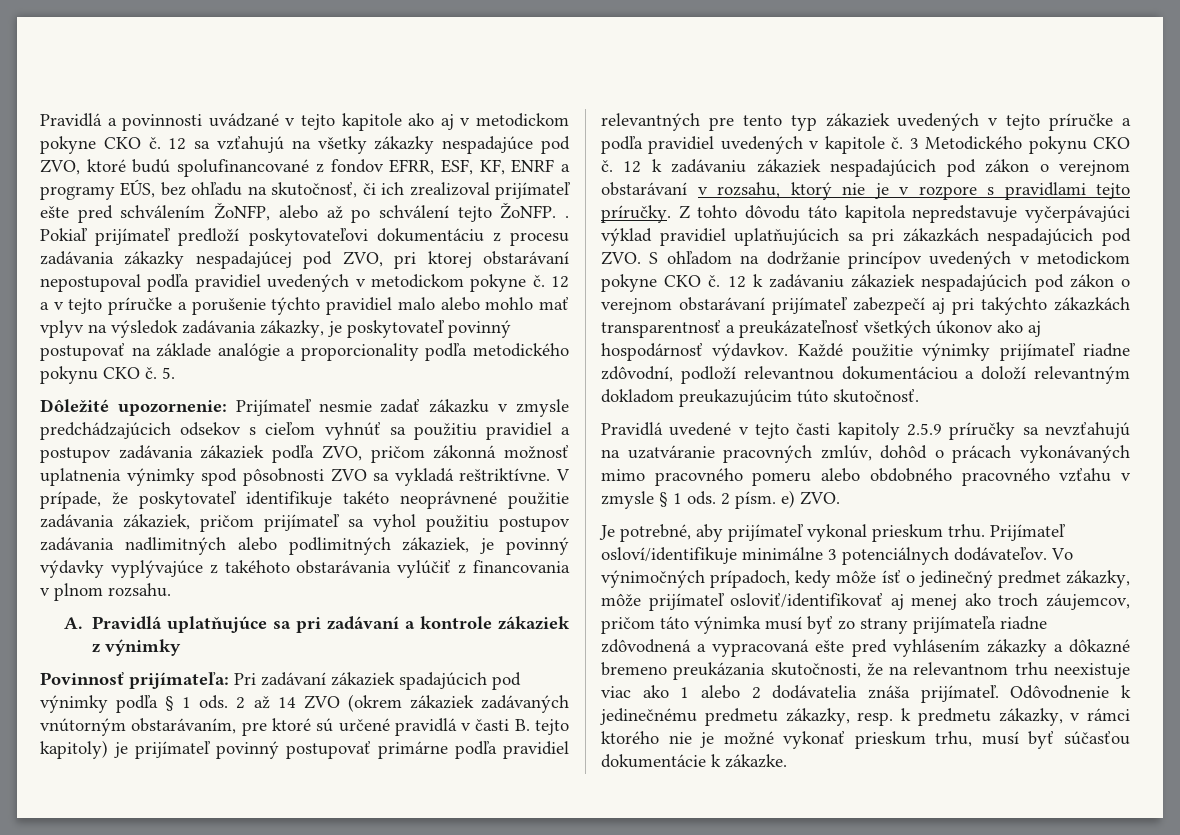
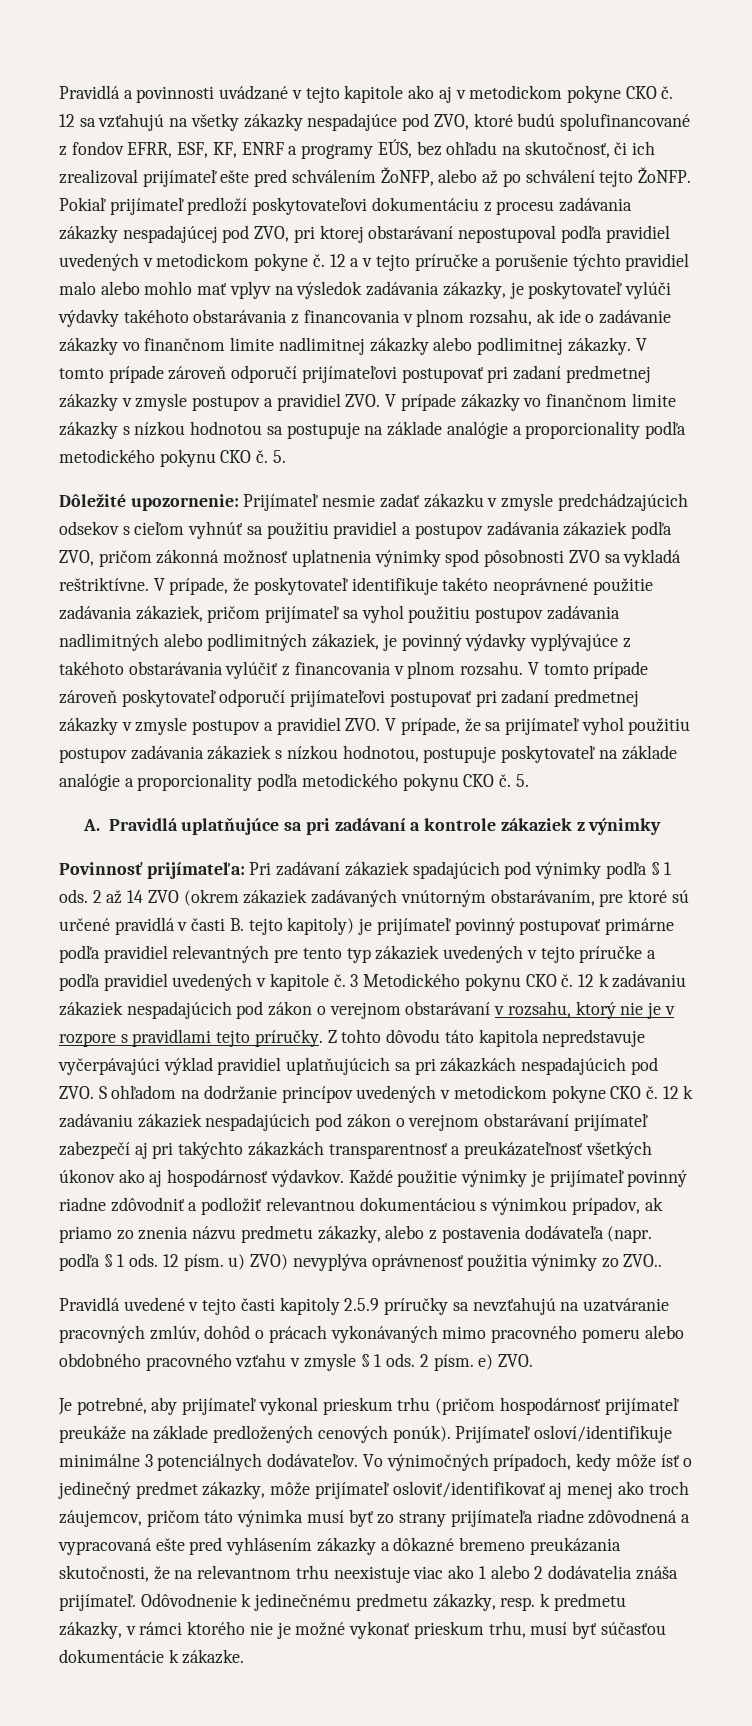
[565,216,569,218] . -> (691, 175) none
[448,320,511,338] [40,343,125,361] povinný postupovať -> [624,281,671,299] [58,309,671,327] [59,337,647,355] [59,365,651,383] [59,393,676,411] [59,421,360,439] vylúči výdavky takéhoto obstarávania z financovania v plnom rozsahu, ak ide o zadávanie zákazky vo finančnom limite nadlimitnej zákazky alebo podlimitnej zákazky. V tomto prípade zároveň odporučí prijímateľovi postupovať pri zadaní predmetnej zákazky v zmysle postupov a pravidiel ZVO. V prípade zákazky vo finančnom limite zákazky s nízkou hodnotou sa postupuje
(171, 590) none -> [527,661,649,679] [59,689,640,707] [59,717,691,735] [59,745,677,763] [59,773,529,791] V tomto prípade zároveň poskytovateľ odporučí prijímateľovi postupovať pri zadaní predmetnej zákazky v zmysle postupov a pravidiel ZVO. V prípade, že sa prijímateľ vyhol použitiu postupov zadávania zákaziek s nízkou hodnotou, postupuje poskytovateľ na základe analógie a proporcionality podľa metodického pokynu CKO č. 5.
[999,343,1130,361] [601,366,1130,384] [601,389,919,407] prijímateľ riadne zdôvodní, podloží relevantnou dokumentáciou a doloží relevantným dokladom preukazujúcim túto skutočnosť. -> [530,1169,688,1187] [59,1197,663,1215] [59,1225,653,1243] [59,1253,663,1271] je prijímateľ povinný riadne zdôvodniť a podložiť relevantnou dokumentáciou s výnimkou prípadov, ak priamo zo znenia názvu predmetu zákazky, alebo z postavenia dodávateľa (napr. podľa § 1 ods. 12 písm. u) ZVO) nevyplýva oprávnenosť použitia výnimky zo ZVO..
[948,524,985,538] trhu. -> [397,1397,679,1415] [59,1425,451,1443] trhu (pričom hospodárnosť prijímateľ preukáže na základe predložených cenových ponúk).

